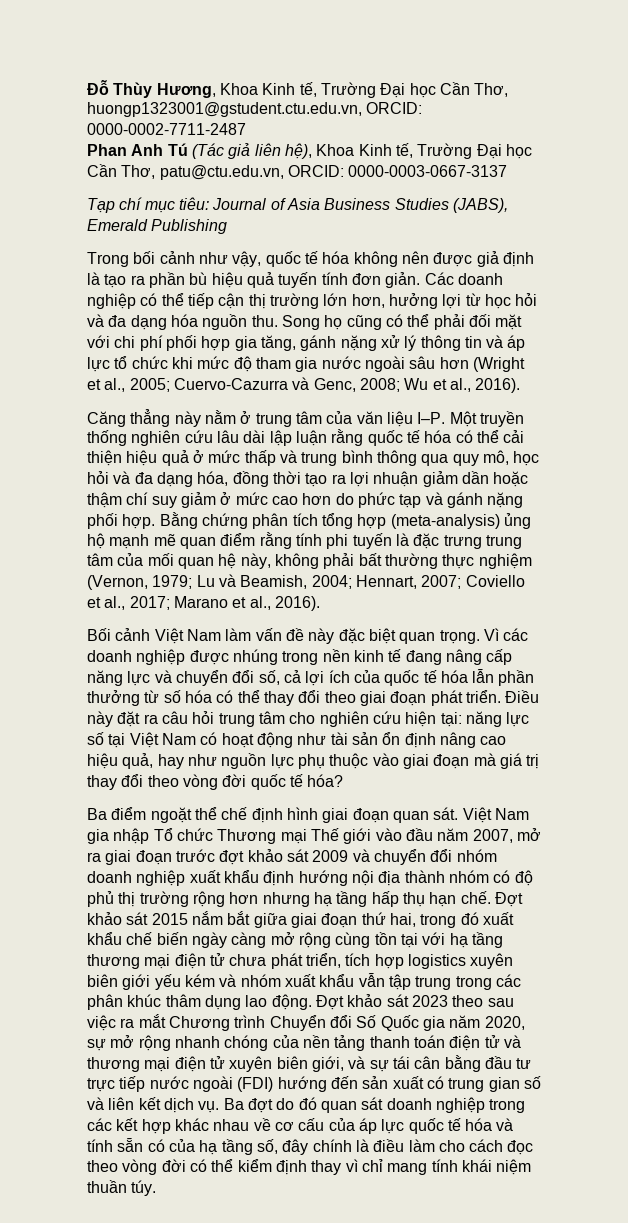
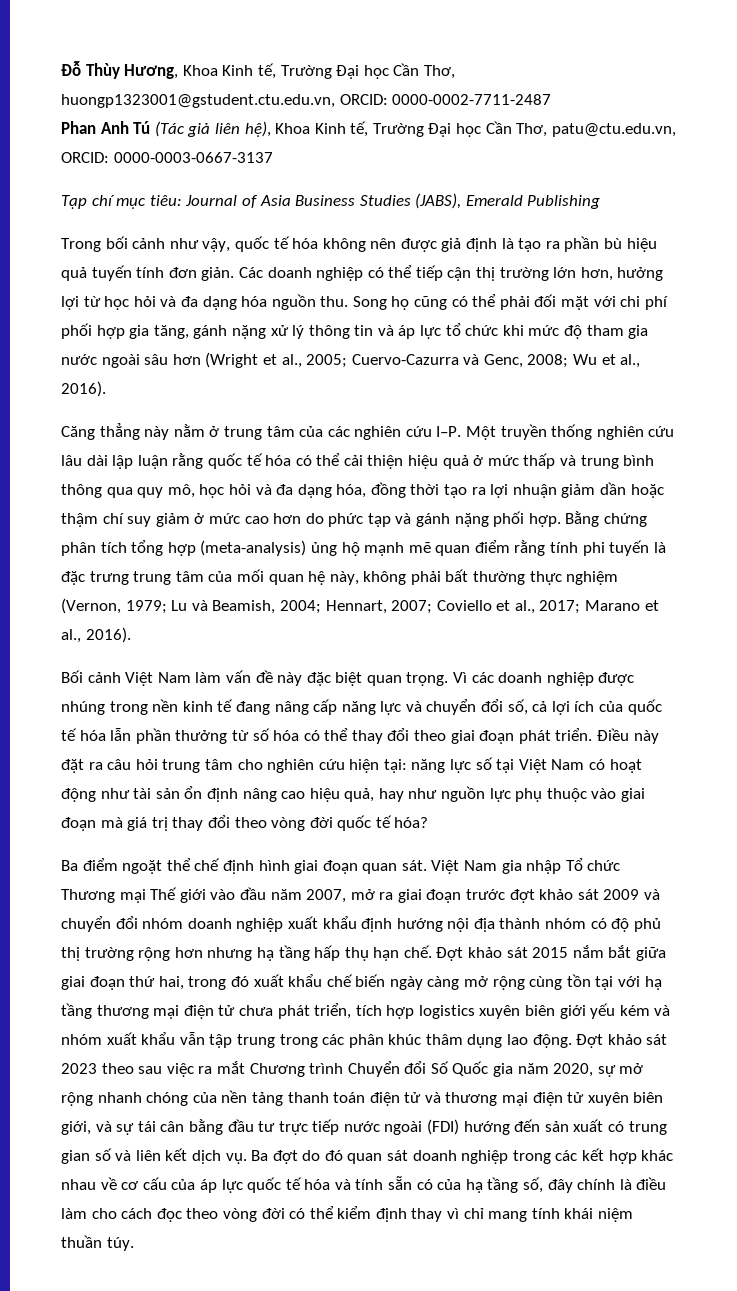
[356,411,413,427] văn liệu -> [327,426,432,440] các nghiên cứu

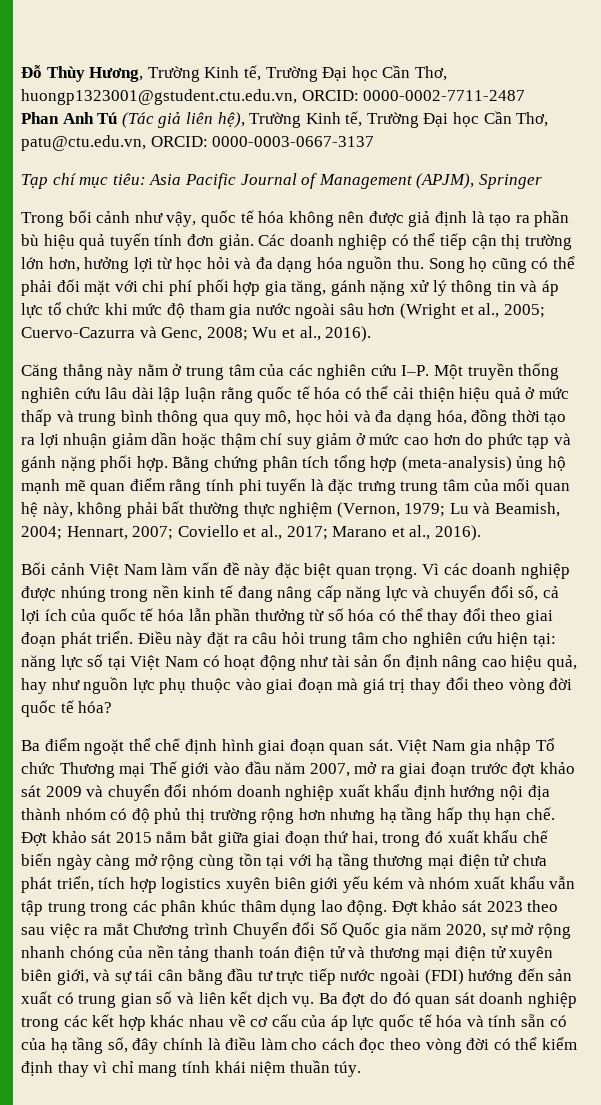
[182,65,218,76] Khoa -> [147,66,200,82] Trường
[275,123,311,134] Khoa -> [249,112,302,128] Trường
[185,193,601,209] Journal of Asia Business Studies (JABS), Emerald Publishing -> [149,173,542,189] Asia Pacific Journal of Management (APJM), Springer

